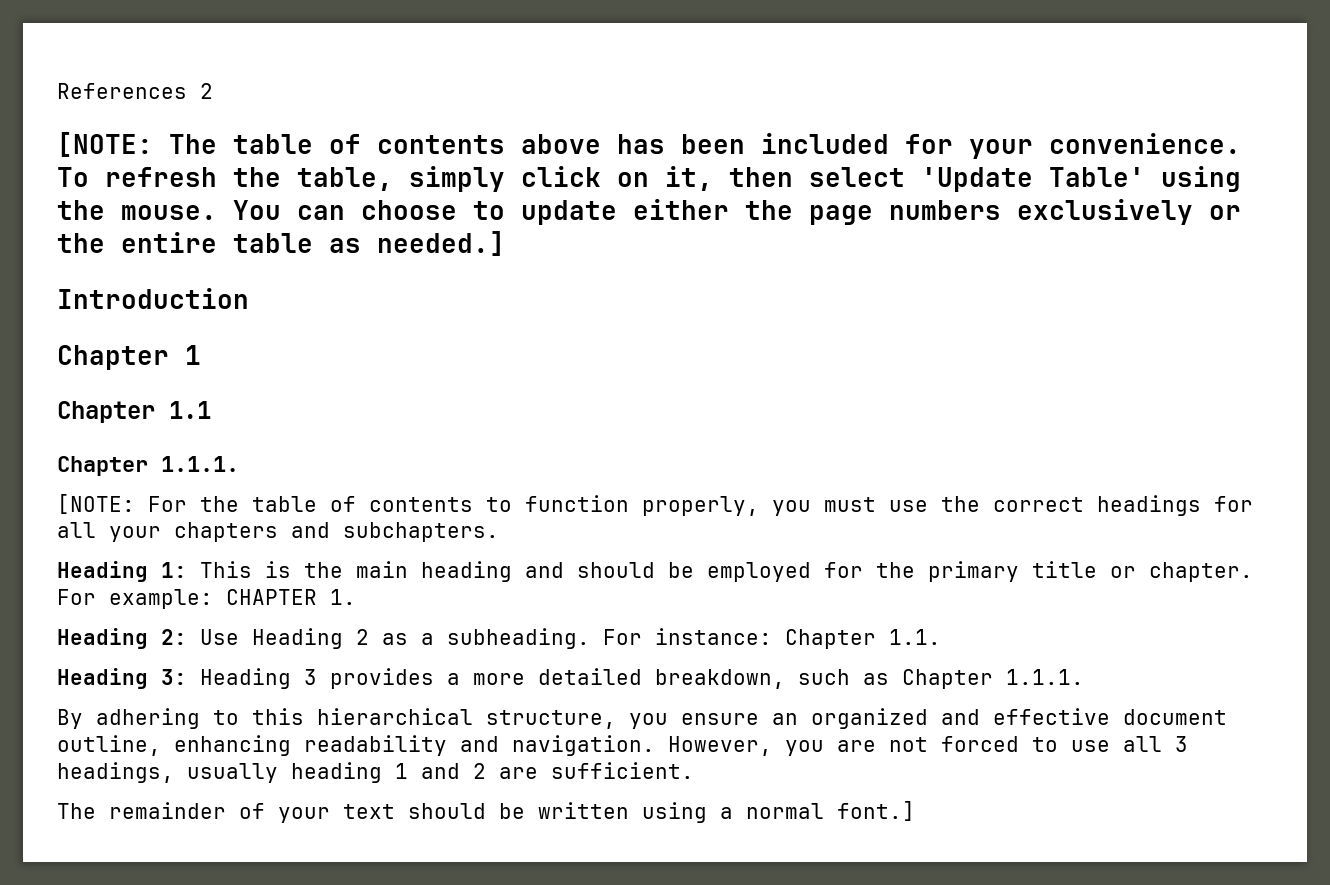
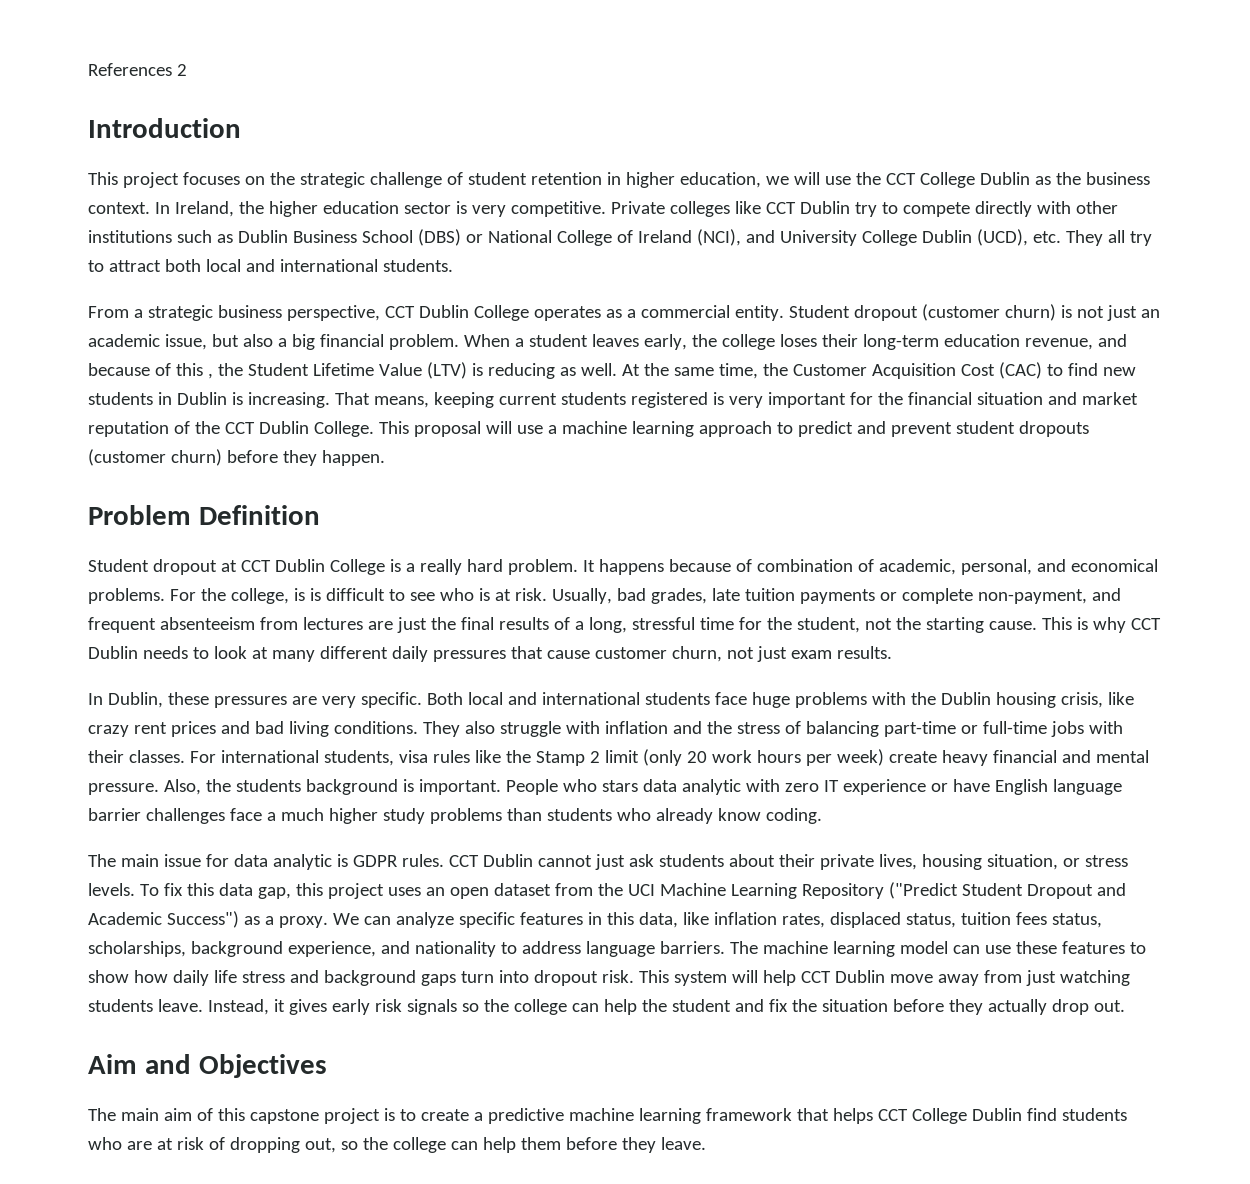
[57,132,1241,159] [57,166,1241,192] [57,199,1241,225] [57,231,505,256] [57,288,249,309] [57,345,201,370] [57,401,211,423] [57,456,239,476] [57,494,1253,516] [57,522,499,542] [57,561,1253,582] [57,589,356,609] [57,628,941,649] [57,668,1084,689] [57,708,1227,729] [57,735,1188,756] [57,762,694,783] [57,801,915,823] [NOTE: The table of contents above has been included for your convenience. To refresh the table, simply click on it, then select 'Update Table' using the mouse. You can choose to update either the page numbers exclusively or the entire table as needed.] // Introduction // Chapter 1 // Chapter 1.1 // Chapter 1.1.1. // [NOTE: For the table of contents to function properly, you must use the correct headings for all your chapters and subchapters. // Heading 1: This is the main heading and should be employed for the primary title or chapter. For example: CHAPTER 1. // Heading 2: Use Heading 2 as a subheading. For instance: Chapter 1.1. // Heading 3: Heading 3 provides a more detailed breakdown, such as Chapter 1.1.1. // By adhering to this hierarchical structure, you ensure an organized and effective document outline, enhancing readability and navigation. However, you are not forced to use all 3 headings, usually heading 1 and 2 are sufficient. // The remainder of your text should be written using a normal font.] -> [88,118,241,138] [88,172,1150,188] [88,201,1118,217] [88,229,1152,246] [88,259,453,272] [88,304,1160,321] [88,334,1127,350] [88,362,1136,379] [88,392,1138,408] [88,421,1089,437] [88,449,385,466] [88,505,320,525] [88,559,1158,575] [88,588,1121,604] [88,617,1161,633] [88,646,892,662] [88,692,1134,708] [88,721,1123,737] [88,749,1149,766] [88,779,1122,795] [88,808,822,824] [88,854,1128,870] [88,882,1126,899] [88,911,1102,928] [88,941,1146,957] [88,970,1130,986] [88,999,1125,1015] [88,1054,327,1078] [88,1108,1127,1124] [88,1137,706,1153] Introduction // This project focuses on the strategic challenge of student retention in higher education, we will use the CCT College Dublin as the business context. In Ireland, the higher education sector is very competitive. Private colleges like CCT Dublin try to compete directly with other institutions such as Dublin Business School (DBS) or National College of Ireland (NCI), and University College Dublin (UCD), etc. They all try to attract both local and international students. // From a strategic business perspective, CCT Dublin College operates as a commercial entity. Student dropout (customer churn) is not just an academic issue, but also a big financial problem. When a student leaves early, the college loses their long-term education revenue, and because of this , the Student Lifetime Value (LTV) is reducing as well. At the same time, the Customer Acquisition Cost (CAC) to find new students in Dublin is increasing. That means, keeping current students registered is very important for the financial situation and market reputation of the CCT Dublin College. This proposal will use a machine learning approach to predict and prevent student dropouts (customer churn) before they happen. // Problem Definition // Student dropout at CCT Dublin College is a really hard problem. It happens because of combination of academic, personal, and economical problems. For the college, is is difficult to see who is at risk. Usually, bad grades, late tuition payments or complete non-payment, and frequent absenteeism from lectures are just the final results of a long, stressful time for the student, not the starting cause. This is why CCT Dublin needs to look at many different daily pressures that cause customer churn, not just exam results. // In Dublin, these pressures are very specific. Both local and international students face huge problems with the Dublin housing crisis, like crazy rent prices and bad living conditions. They also struggle with inflation and the stress of balancing part-time or full-time jobs with their classes. For international students, visa rules like the Stamp 2 limit (only 20 work hours per week) create heavy financial and mental pressure. Also, the students background is important. People who stars data analytic with zero IT experience or have English language barrier challenges face a much higher study problems than students who already know coding. // The main issue for data analytic is GDPR rules. CCT Dublin cannot just ask students about their private lives, housing situation, or stress levels. To fix this data gap, this project uses an open dataset from the UCI Machine Learning Repository ("Predict Student Dropout and Academic Success") as a proxy. We can analyze specific features in this data, like inflation rates, displaced status, tuition fees status, scholarships, background experience, and nationality to address language barriers. The machine learning model can use these features to show how daily life stress and background gaps turn into dropout risk. This system will help CCT Dublin move away from just watching students leave. Instead, it gives early risk signals so the college can help the student and fix the situation before they actually drop out. // Aim and Objectives // The main aim of this capstone project is to create a predictive machine learning framework that helps CCT College Dublin find students who are at risk of dropping out, so the college can help them before they leave.

